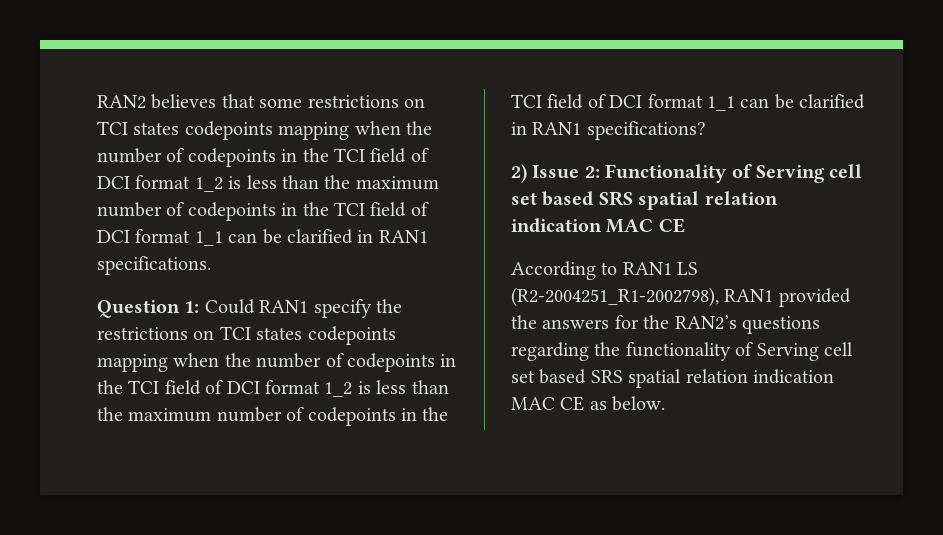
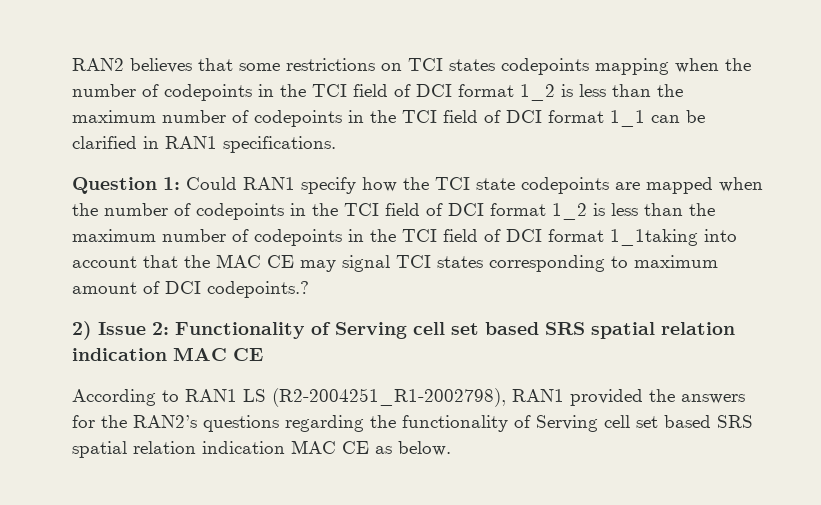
[376,299,402,313] [97,326,396,345] [97,354,168,372] the restrictions on TCI states codepoints mapping -> [362,177,713,194] how the TCI state codepoints are mapped
[707,94,866,111] [511,121,706,140] 1_1 can be clarified in RAN1 specifications? -> [610,229,737,246] [72,254,718,272] [72,281,309,298] 1_1taking into account that the MAC CE may signal TCI states corresponding to maximum amount of DCI codepoints.?

